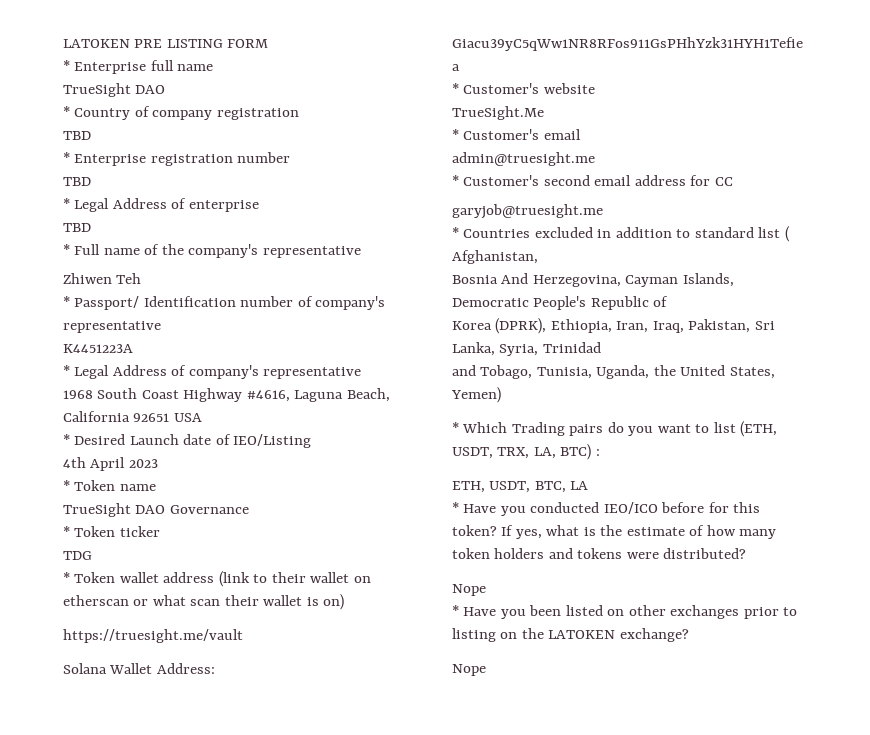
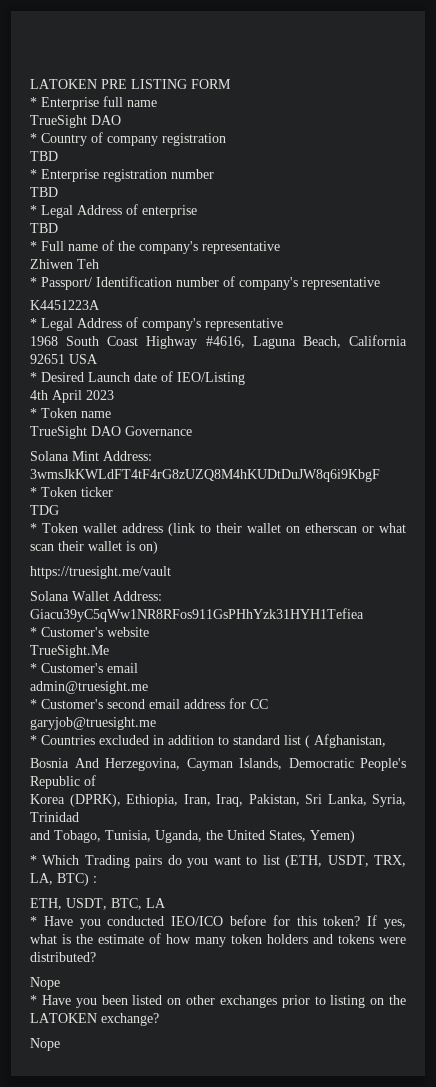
(249, 509) none -> [30,451,152,461] [30,469,380,482] // Solana Mint Address: 3wmsJkKWLdFT4tF4rG8zUZQ8M4hKUDtDuJW8q6i9KbgF

